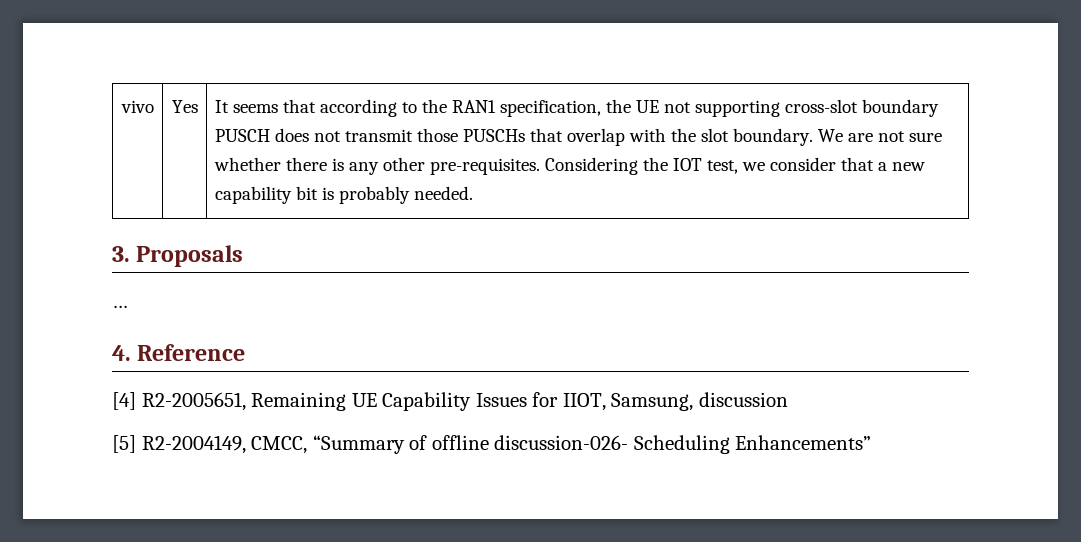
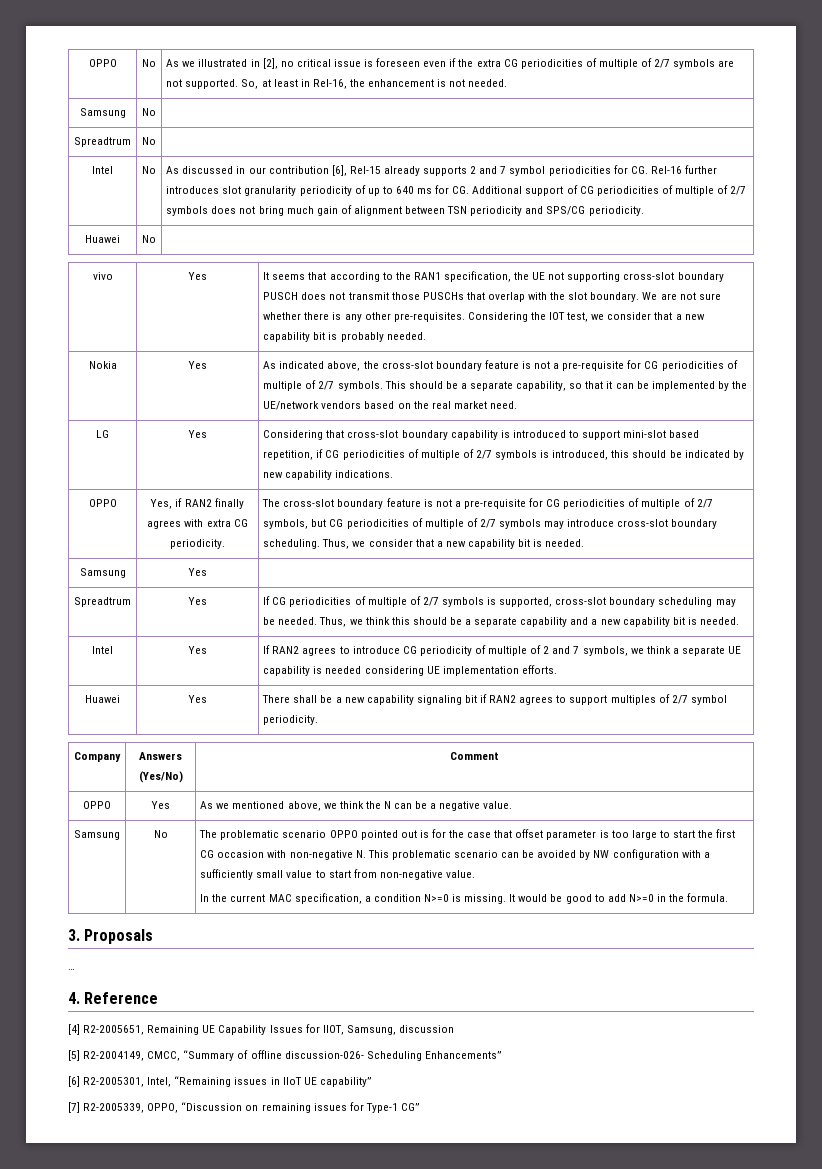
(120, 106) none -> [88,59,117,67] [142,59,156,67] [166,58,735,69] [166,79,508,89] [79,108,126,118] [142,108,156,116] [74,137,131,147] [142,137,156,145] [92,166,113,174] [142,166,156,174] [166,165,717,176] [166,185,747,196] [166,205,644,216] [85,235,120,243] [142,235,156,243] OPPO | No | As we illustrated in [2], no critical issue is foreseen even if the extra CG periodicities of multiple of 2/7 symbols are not supported. So, at least in Rel-16, the enhancement is not needed. // Samsung | No | // Spreadtrum | No | // Intel | No | As discussed in our contribution [6], Rel-15 already supports 2 and 7 symbol periodicities for CG. Rel-16 further introduces slot granularity periodicity of up to 640 ms for CG. Additional support of CG periodicities of multiple of 2/7 symbols does not bring much gain of alignment between TSN periodicity and SPS/CG periodicity. // Huawei | No | //
(473, 193) none -> [88,361,117,369] [187,361,207,369] [263,360,738,371] [263,380,747,391] [263,401,517,410] [96,430,109,438] [187,430,207,438] [263,430,700,440] [263,449,744,460] [263,470,394,480] [88,499,117,507] [150,498,244,509] [147,519,248,529] [170,539,225,549] [262,498,713,509] [263,518,718,529] [263,539,585,549] [79,568,126,578] [187,568,207,576] [74,597,131,607] [187,597,207,605] [263,596,736,607] [263,617,739,627] [92,646,113,654] [187,646,207,654] [263,645,742,656] [263,665,557,676] [85,695,120,703] [187,695,207,703] [262,694,727,705] [263,715,319,725] [74,752,121,762] [139,752,182,760] [138,771,183,783] [450,752,499,760] [83,801,111,809] [150,801,170,809] [200,801,513,811] [74,830,120,840] [153,830,168,838] [199,829,736,840] [200,849,710,860] [200,869,475,880] [200,893,729,904] // Nokia | Yes | As indicated above, the cross-slot boundary feature is not a pre-requisite for CG periodicities of multiple of 2/7 symbols. This should be a separate capability, so that it can be implemented by the UE/network vendors based on the real market need. // LG | Yes | Considering that cross-slot boundary capability is introduced to support mini-slot based repetition, if CG periodicities of multiple of 2/7 symbols is introduced, this should be indicated by new capability indications. // OPPO | Yes, if RAN2 finally agrees with extra CG periodicity. | The cross-slot boundary feature is not a pre-requisite for CG periodicities of multiple of 2/7 symbols, but CG periodicities of multiple of 2/7 symbols may introduce cross-slot boundary scheduling. Thus, we consider that a new capability bit is needed. // Samsung | Yes | // Spreadtrum | Yes | If CG periodicities of multiple of 2/7 symbols is supported, cross-slot boundary scheduling may be needed. Thus, we think this should be a separate capability and a new capability bit is needed. // Intel | Yes | If RAN2 agrees to introduce CG periodicity of multiple of 2 and 7 symbols, we think a separate UE capability is needed considering UE implementation efforts. // Huawei | Yes | There shall be a new capability signaling bit if RAN2 agrees to support multiples of 2/7 symbol periodicity. // Company | Answers (Yes/No) | Comment // OPPO | Yes | As we mentioned above, we think the N can be a negative value. // Samsung | No | The problematic scenario OPPO pointed out is for the case that offset parameter is too large to start the first CG occasion with non-negative N. This problematic scenario can be avoided by NW configuration with a sufficiently small value to start from non-negative value. // In the current MAC specification, a condition N>=0 is missing. It would be good to add N>=0 in the formula.
(872, 442) none -> [68,1076,372,1087] [68,1102,420,1113] // [6] R2-2005301, Intel, “Remaining issues in IIoT UE capability” // [7] R2-2005339, OPPO, “Discussion on remaining issues for Type-1 CG”

